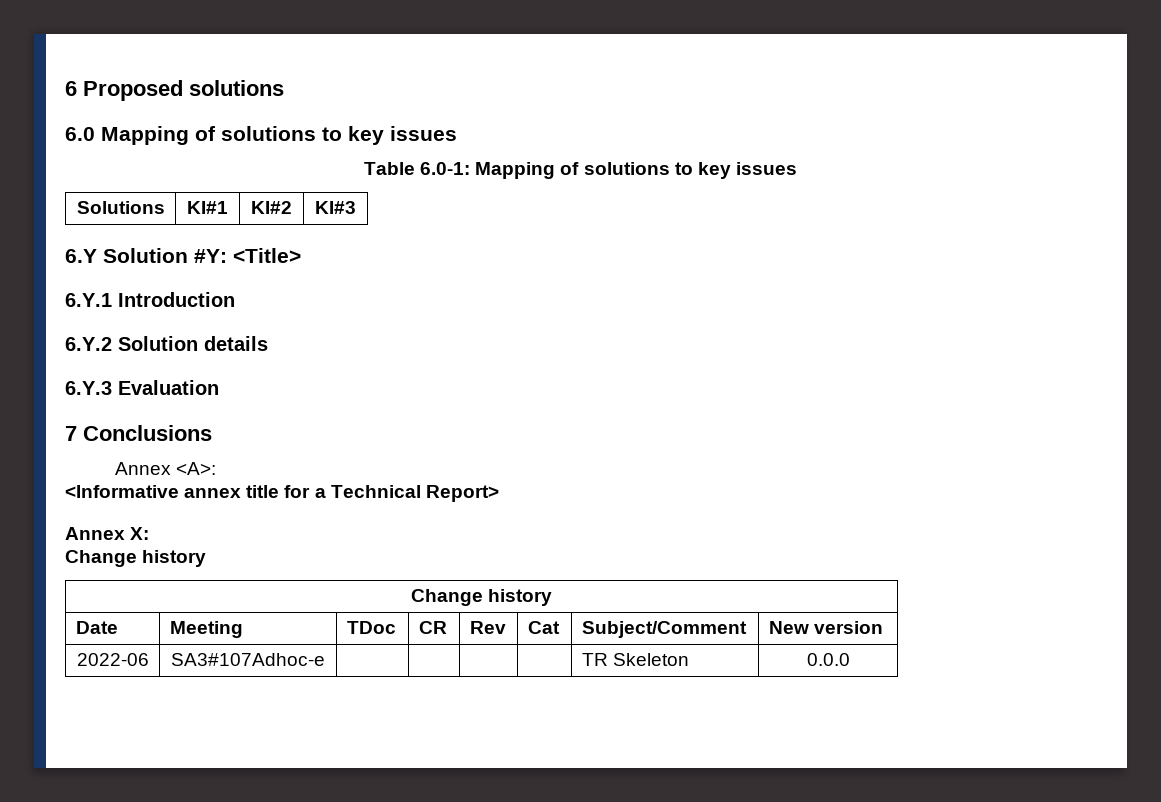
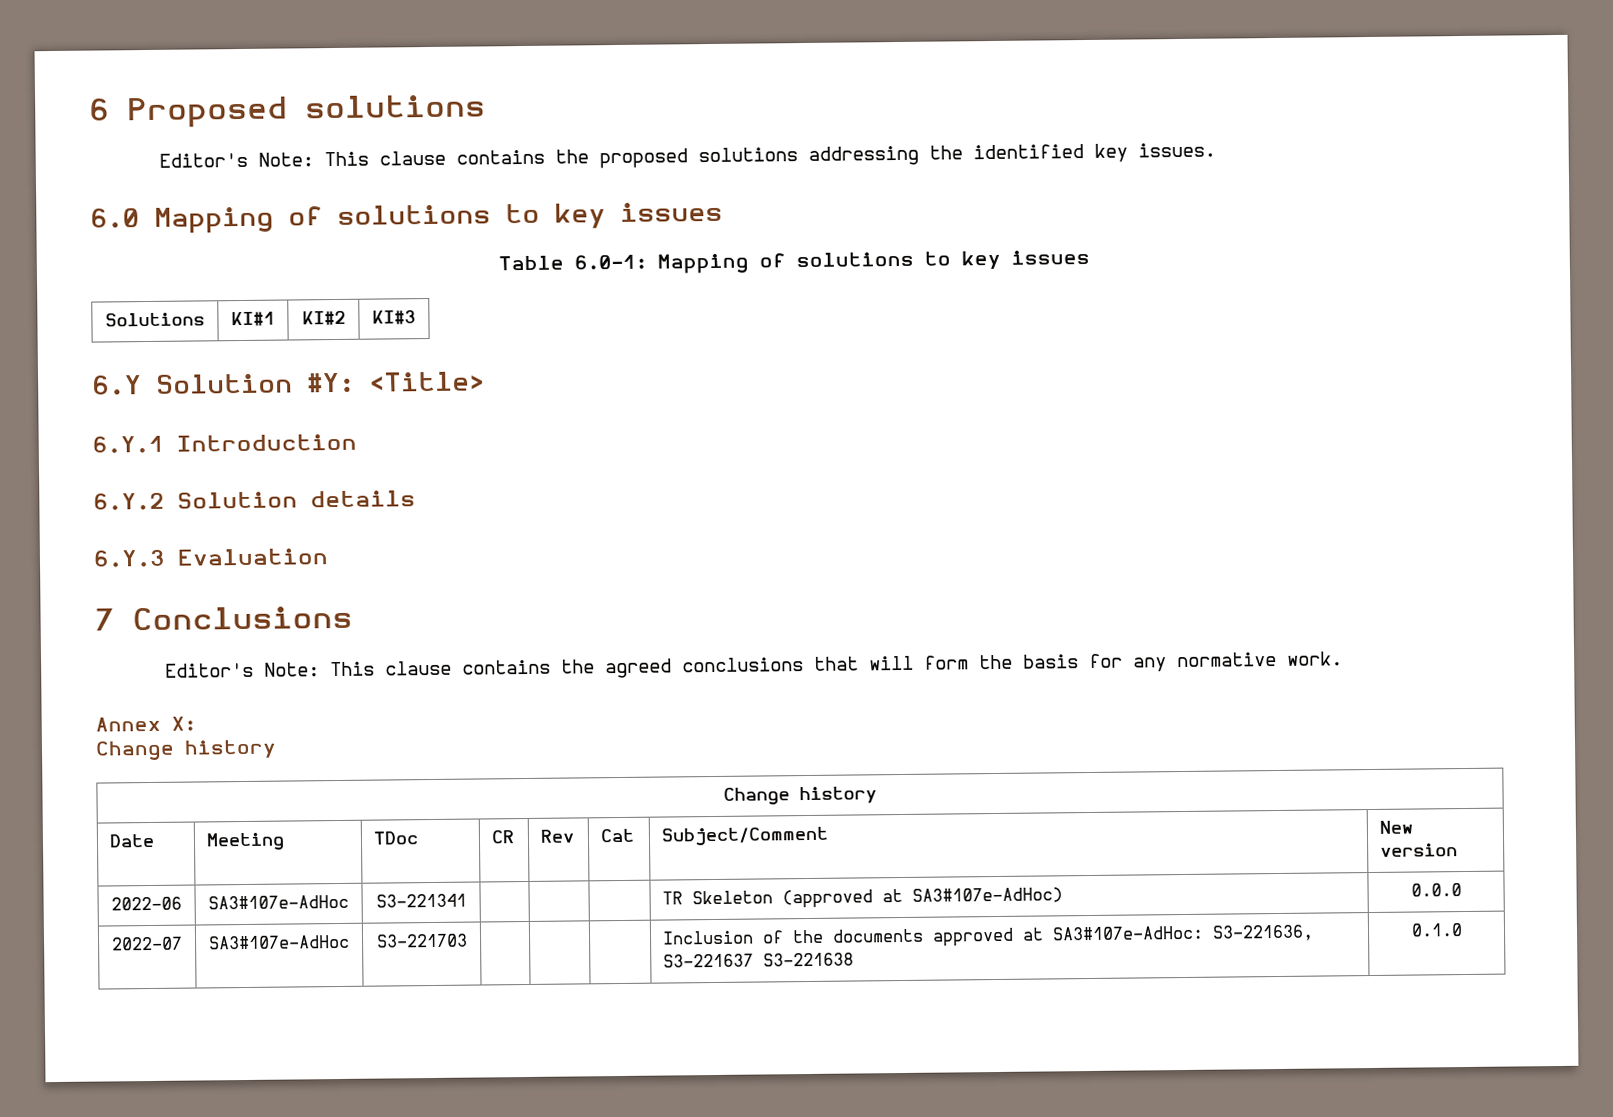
(284, 88) none -> [158,142,1216,169] // Editor's Note: This clause contains the proposed solutions addressing the identified key issues.
[114,462,216,475] [65,485,499,502] Annex <A>: // <Informative annex title for a Technical Report> -> [164,651,1343,679] Editor's Note: This clause contains the agreed conclusions that will form the basis for any normative work.
[171,653,325,666] SA3#107Adhoc-e | -> [208,894,349,910] [375,893,467,908] SA3#107e-AdHoc | S3-221341
[806,653,850,666] | 0.0.0 -> [782,887,1064,909] [1410,883,1462,897] [111,936,183,951] [208,934,350,950] [375,933,468,948] [662,924,1315,947] [663,952,855,968] [1410,923,1463,937] (approved at SA3#107e-AdHoc) | 0.0.0 // 2022-07 | SA3#107e-AdHoc | S3-221703 | | | | Inclusion of the documents approved at SA3#107e-AdHoc: S3-221636, S3-221637 S3-221638 | 0.1.0

